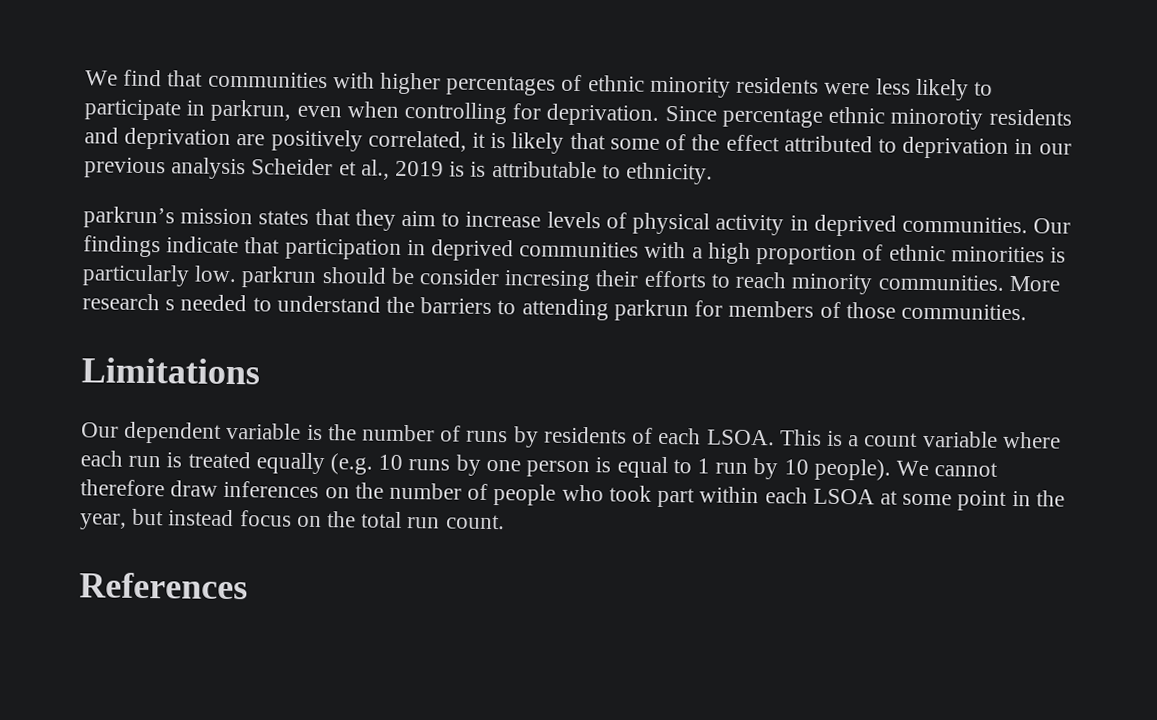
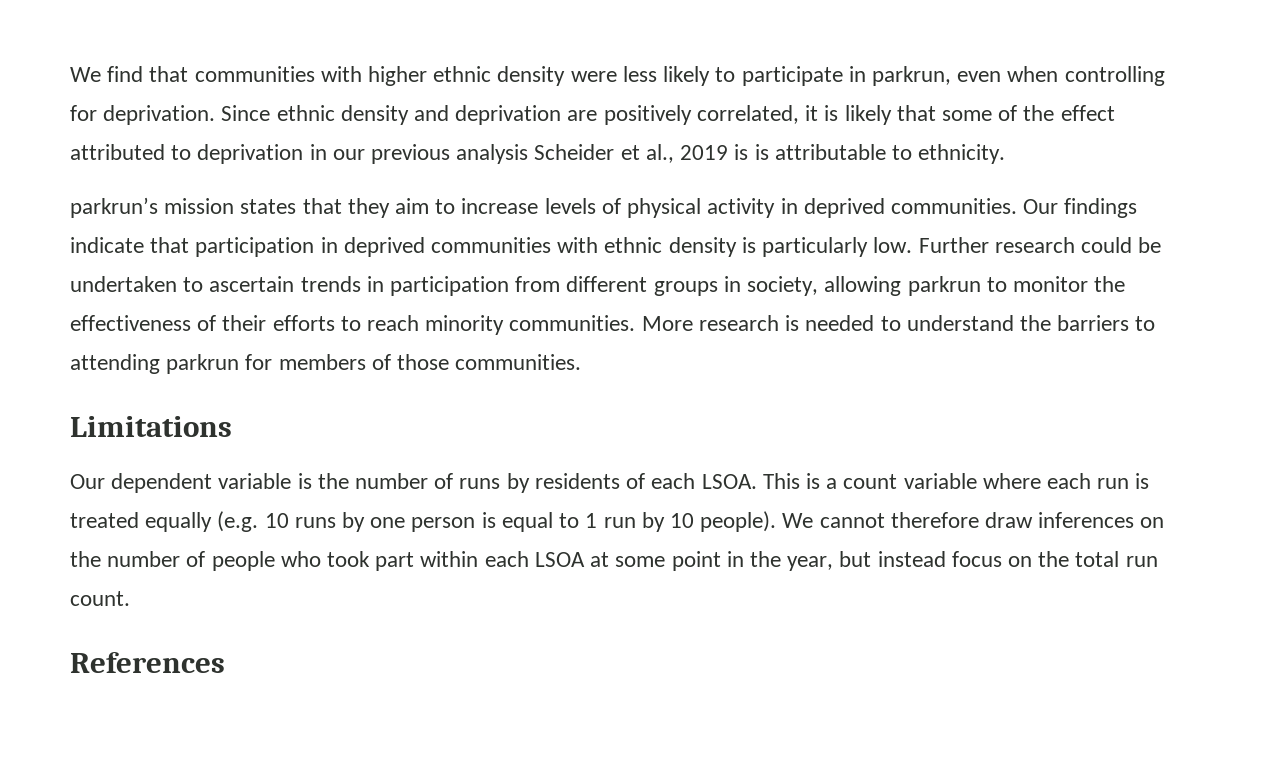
[446,74,820,98] percentages of ethnic minority residents -> [433,66,566,86] ethnic density
[721,106,1072,130] percentage ethnic minorotiy residents -> [276,105,409,125] ethnic density
[691,242,1066,266] [82,264,592,292] a high proportion of ethnic minorities is particularly low. parkrun should be consider incresing -> [604,237,1162,257] [70,276,1126,296] [70,315,217,331] ethnic density is particularly low. Further research could be undertaken to ascertain trends in participation from different groups in society, allowing parkrun to monitor the effectiveness of
[165,299,176,311] s -> [785,315,800,331] is

